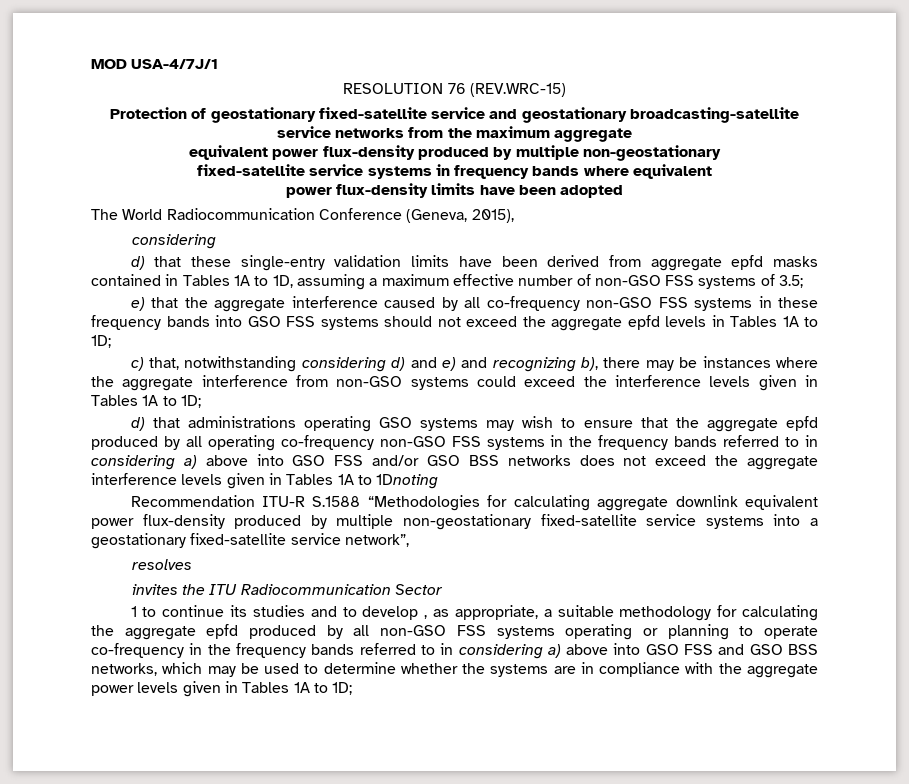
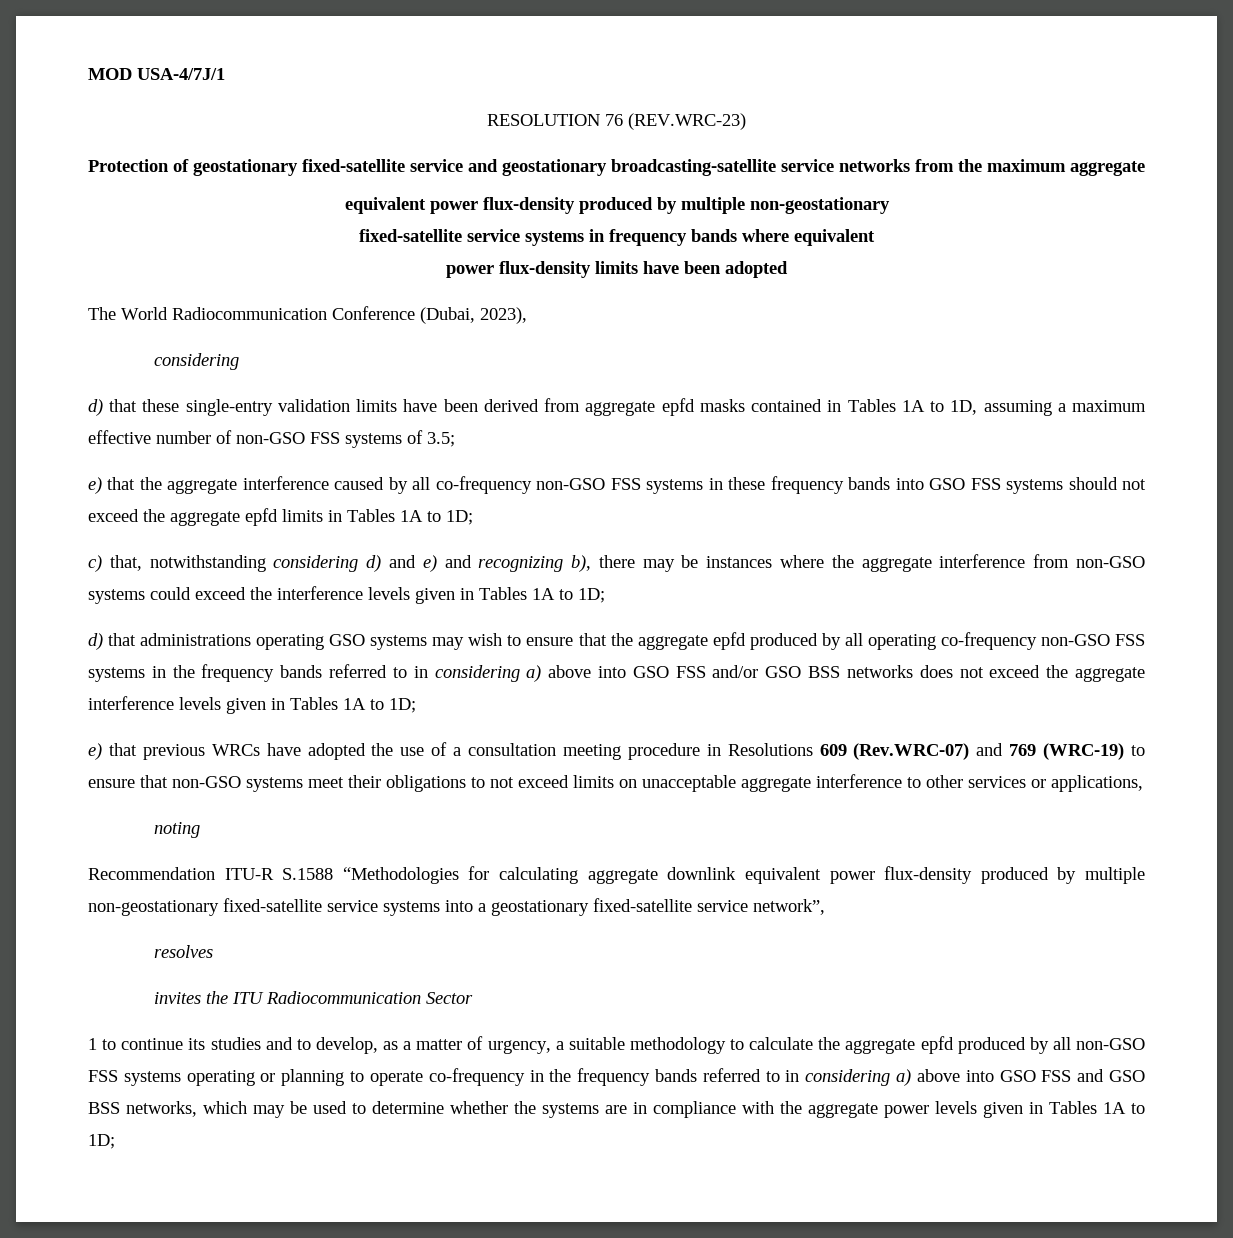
[469,83,566,97] (REV.WRC-15) -> [628,113,746,130] (REV.WRC-23)
[406,209,514,223] (Geneva, 2015), -> [420,307,527,324] (Dubai, 2023),
[665,316,706,327] levels -> [282,509,323,522] limits
[376,474,439,489] 1Dnoting -> [389,698,416,713] [88,742,1145,760] [88,774,1143,792] [153,822,200,838] 1D; // e) that previous WRCs have adopted the use of a consultation meeting procedure in Resolutions 609 (Rev.WRC-07) and 769 (WRC-19) to ensure that non-GSO systems meet their obligations to not exceed limits on unacceptable aggregate interference to other services or applications, // noting
[362,605,538,620] develop , as appropriate, -> [315,1036,551,1054] develop, as a matter of urgency,
[717,605,819,621] for calculating -> [730,1037,814,1050] to calculate

